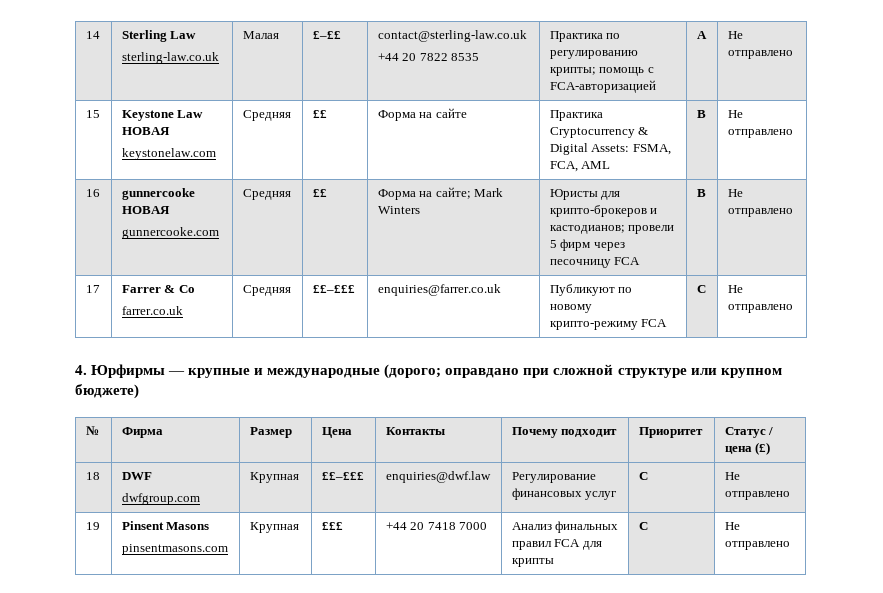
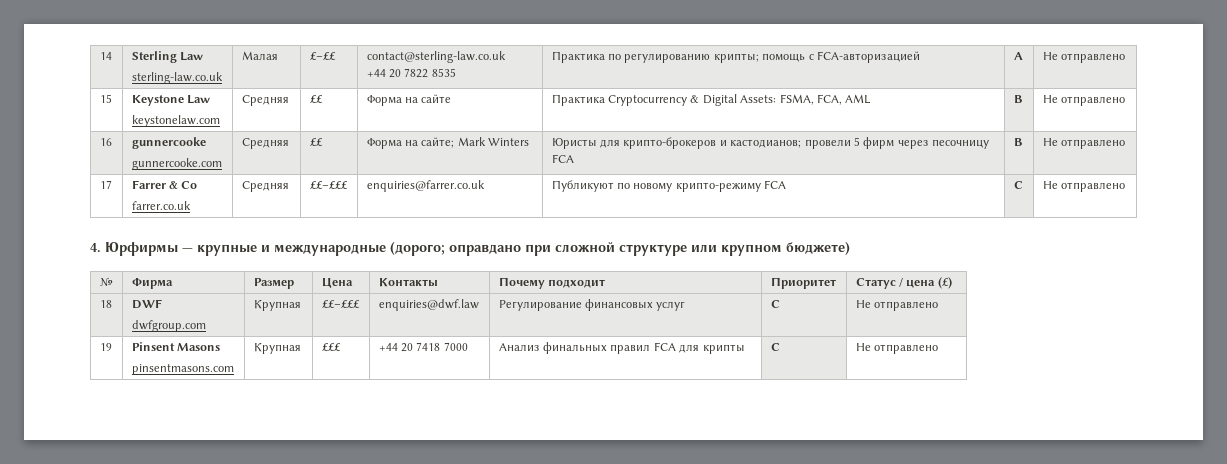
[121,127,170,135] НОВАЯ -> (211, 99) none
[121,206,170,214] НОВАЯ -> (206, 143) none

